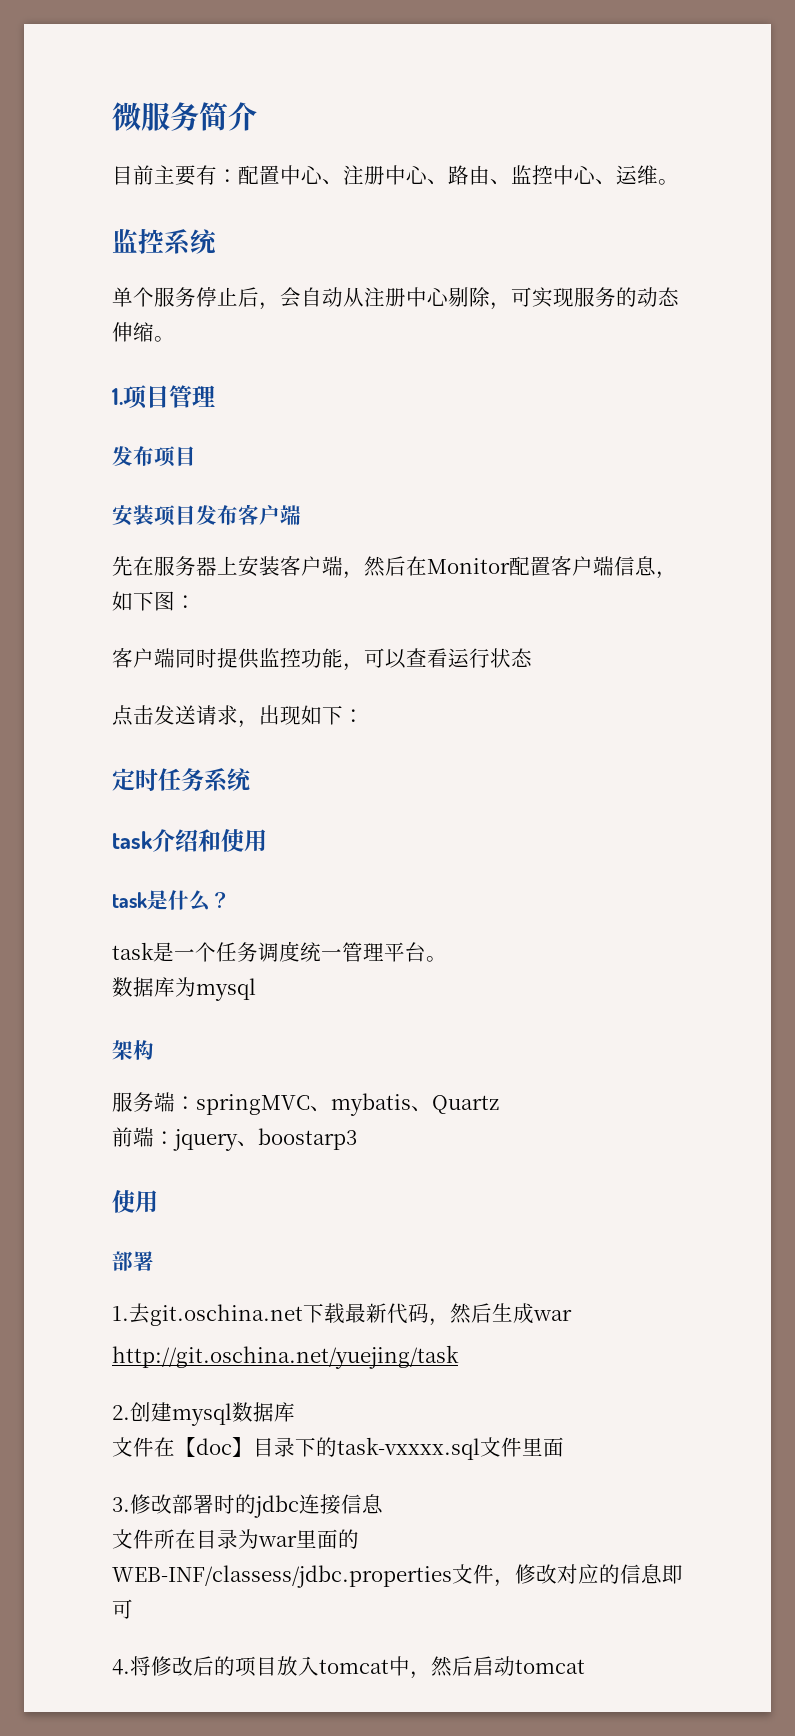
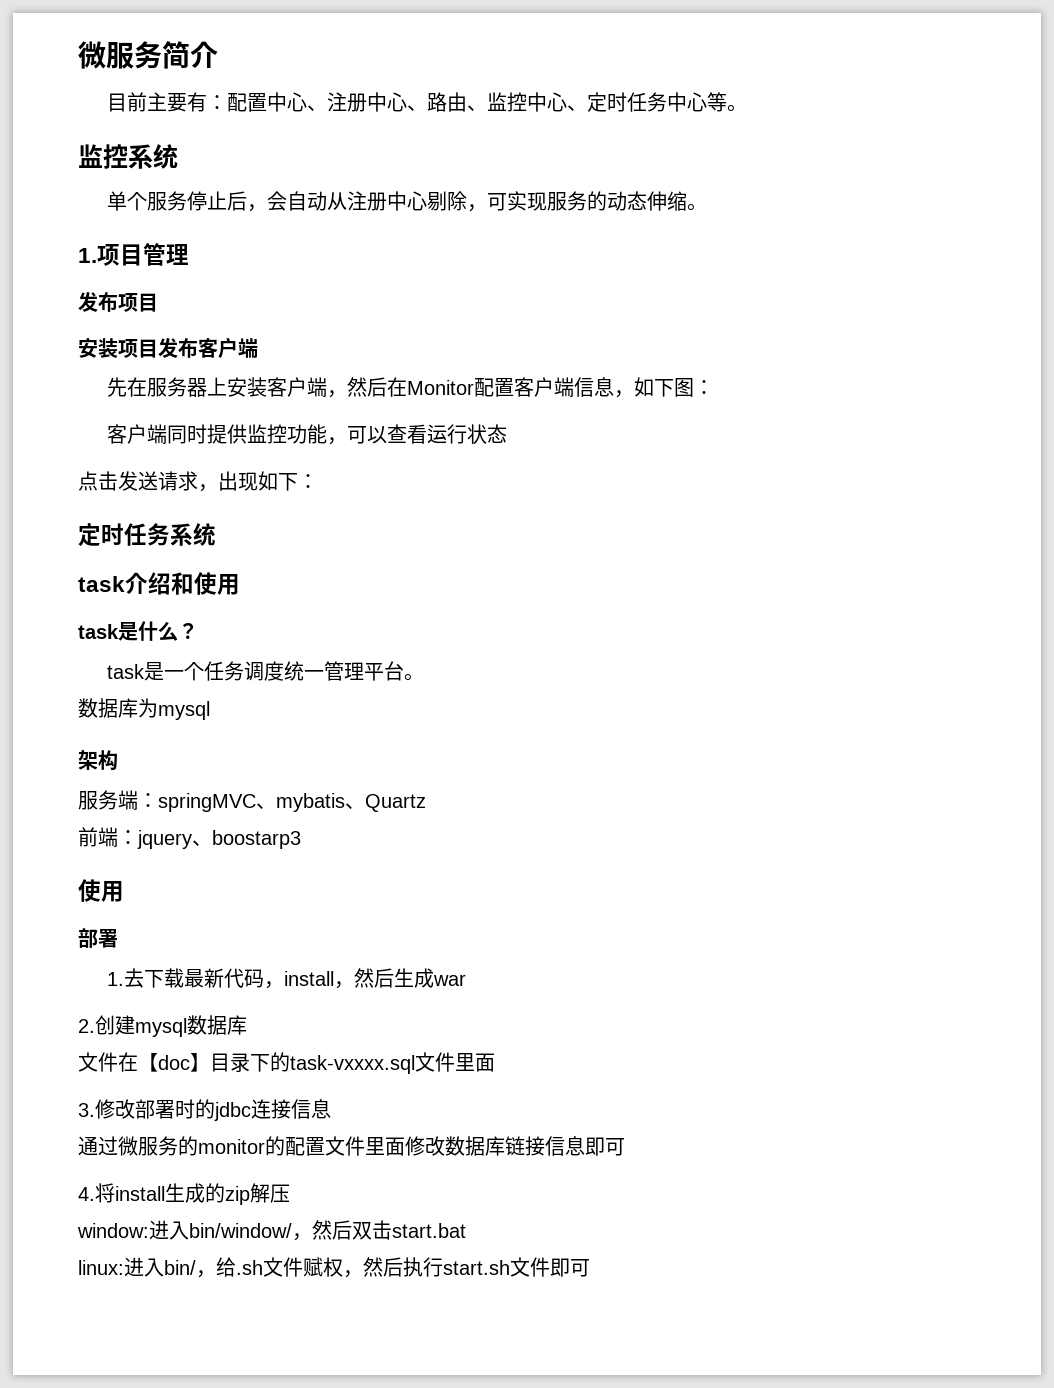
[616,165,658,185] 运维 -> [587,92,728,112] 定时任务中心等
[150,1304,303,1326] git.oschina.net -> (145, 978) none
(450, 1322) none -> [284,971,355,989] install，
[112,1345,459,1369] // http://git.oschina.net/yuejing/task -> (467, 980) none
[112,1529,359,1549] [112,1564,683,1588] [112,1599,133,1619] [112,1656,585,1679] 文件所在目录为war里面的WEB-INF/classess/jdbc.properties文件，修改对应的信息即可 // 4.将修改后的项目放入tomcat中，然后启动tomcat -> [78,1136,625,1156] [78,1183,290,1205] [77,1220,466,1241] [78,1257,590,1278] 通过微服务的monitor的配置文件里面修改数据库链接信息即可 // 4.将install生成的zip解压 // window:进入bin/window/，然后双击start.bat // linux:进入bin/，给.sh文件赋权，然后执行start.sh文件即可

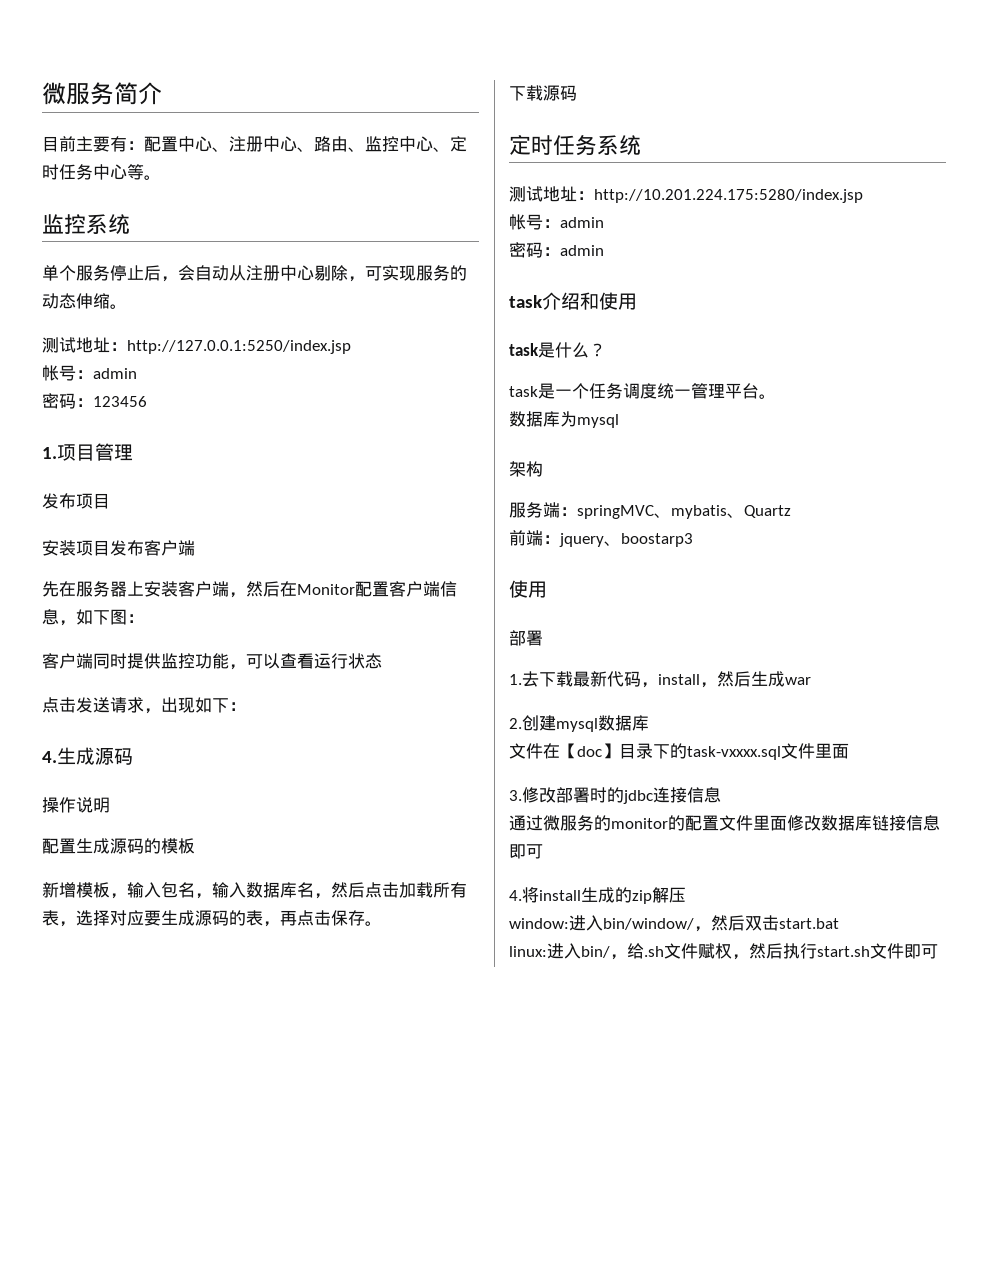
(708, 207) none -> [42,337,351,354] [42,365,137,381] [42,393,147,409] // 测试地址：http://127.0.0.1:5250/index.jsp // 帐号：admin // 密码：123456
[78,523,216,547] 定时任务系统 -> [42,747,133,765] [42,797,110,813] [42,838,195,854] [42,882,467,899] [42,910,382,927] [509,85,577,101] [509,135,641,156] [509,186,863,203] [509,214,604,230] [509,242,604,258] 4.生成源码 // 操作说明 // 配置生成源码的模板 // 新增模板，输入包名，输入数据库名，然后点击加载所有表，选择对应要生成源码的表，再点击保存。 // 下载源码 // 定时任务系统 // 测试地址：http://10.201.224.175:5280/index.jsp // 帐号：admin // 密码：admin

